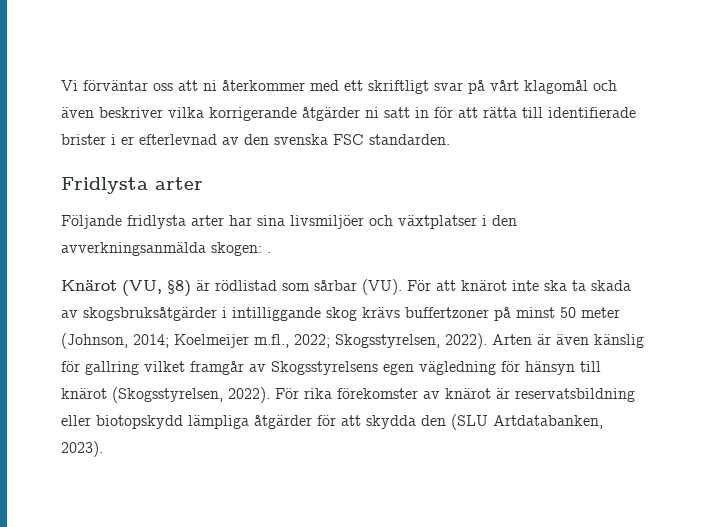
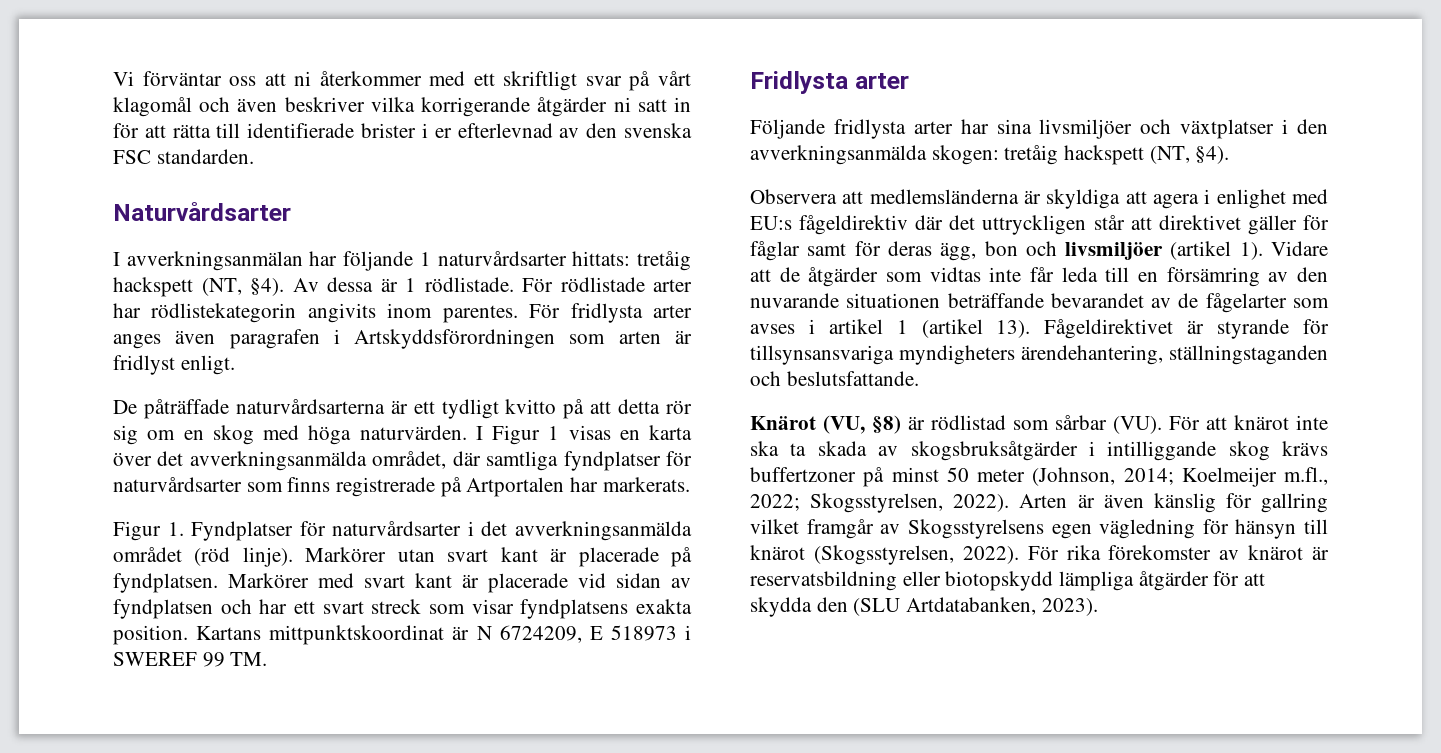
(450, 139) none -> [113,202,291,221] [113,251,691,271] [113,277,692,297] [113,303,693,323] [113,329,693,349] [113,355,235,375] [113,399,692,419] [113,425,692,445] [113,451,693,471] [113,477,690,497] [113,521,692,541] [113,547,693,567] [113,573,691,593] [113,599,692,619] [113,625,691,645] [113,652,268,667] // Naturvårdsarter // I avverkningsanmälan har följande 1 naturvårdsarter hittats: tretåig hackspett (NT, §4). Av dessa är 1 rödlistade. För rödlistade arter har rödlistekategorin angivits inom parentes. För fridlysta arter anges även paragrafen i Artskyddsförordningen som arten är fridlyst enligt. // De påträffade naturvårdsarterna är ett tydligt kvitto på att detta rör sig om en skog med höga naturvärden. I Figur 1 visas en karta över det avverkningsanmälda området, där samtliga fyndplatser för naturvårdsarter som finns registrerade på Artportalen har markerats. // Figur 1. Fyndplatser för naturvårdsarter i det avverkningsanmälda området (röd linje). Markörer utan svart kant är placerade på fyndplatsen. Markörer med svart kant är placerade vid sidan av fyndplatsen och har ett svart streck som visar fyndplatsens exakta position. Kartans mittpunktskoordinat är N 6724209, E 518973 i SWEREF 99 TM.
[267,252,271,253] . -> [1004,145,1230,165] [750,189,1328,209] [750,215,1329,235] [750,241,1328,261] [750,267,1328,287] [750,293,1329,313] [750,319,1329,339] [750,345,1328,365] [750,371,919,386] tretåig hackspett (NT, §4). // Observera att medlemsländerna är skyldiga att agera i enlighet med EU:s fågeldirektiv där det uttryckligen står att direktivet gäller för fåglar samt för deras ägg, bon och livsmiljöer (artikel 1). Vidare att de åtgärder som vidtas inte får leda till en försämring av den nuvarande situationen beträffande bevarandet av de fågelarter som avses i artikel 1 (artikel 13). Fågeldirektivet är styrande för tillsynsansvariga myndigheters ärendehantering, ställningstaganden och beslutsfattande.

